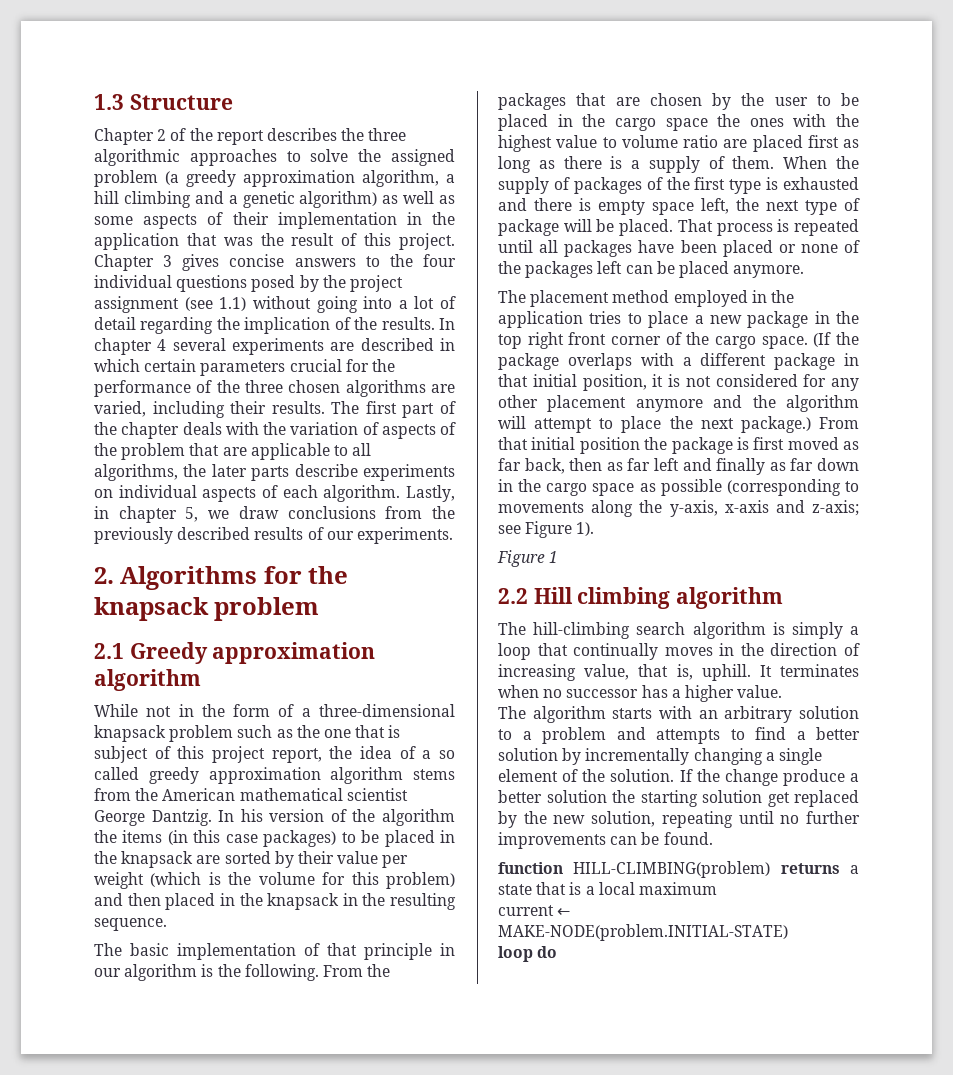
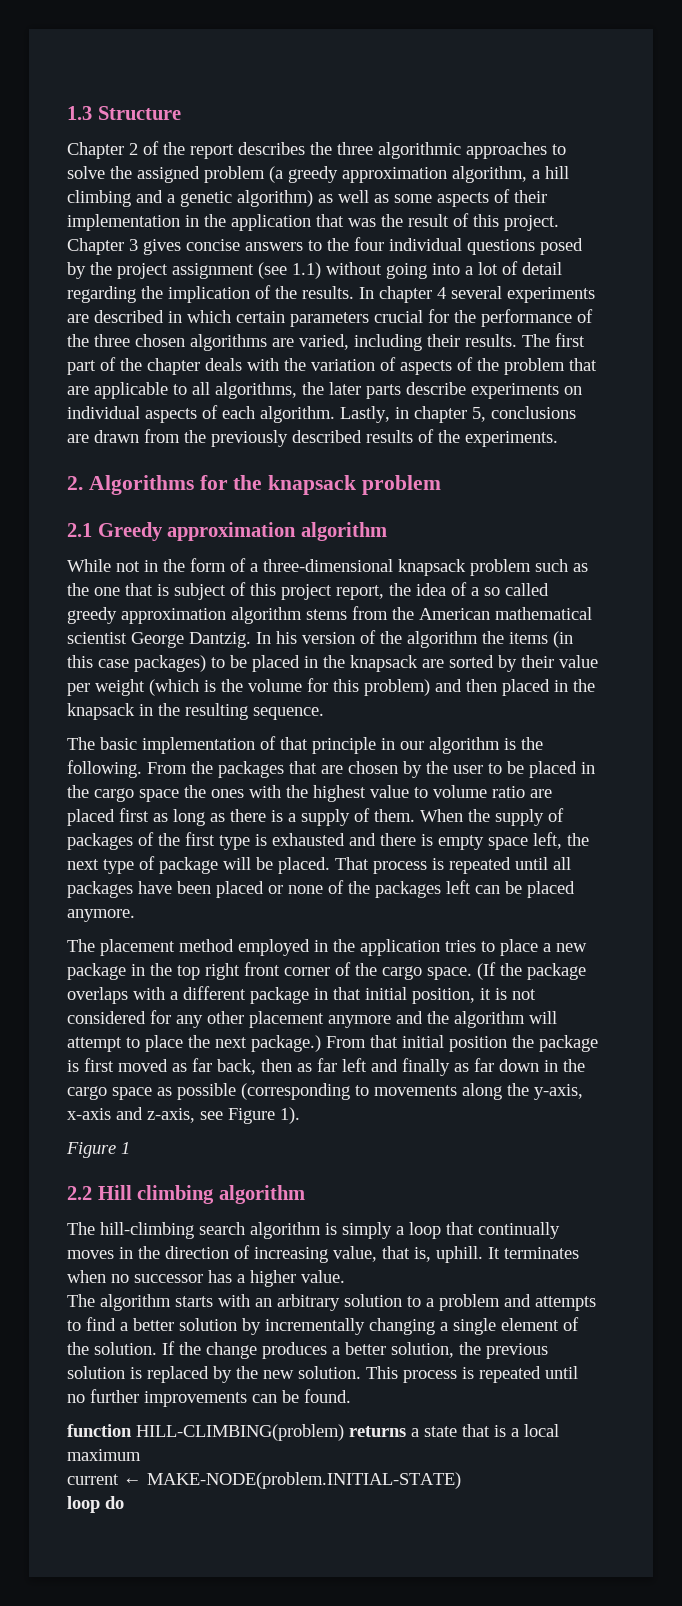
[208,506,376,519] we draw conclusions -> [491,406,576,419] [67,430,139,443] conclusions are drawn
[326,531,354,540] our -> [438,430,460,443] the
[812,500,859,516] z-axis; -> [147,1108,195,1123] z-axis,
[782,769,859,786] [498,790,859,807] [498,811,733,828] produce a better solution the starting solution get replaced by the new solution, repeating -> [262,1342,548,1359] [67,1366,541,1383] produces a better solution, the previous solution is replaced by the new solution. This process is repeated

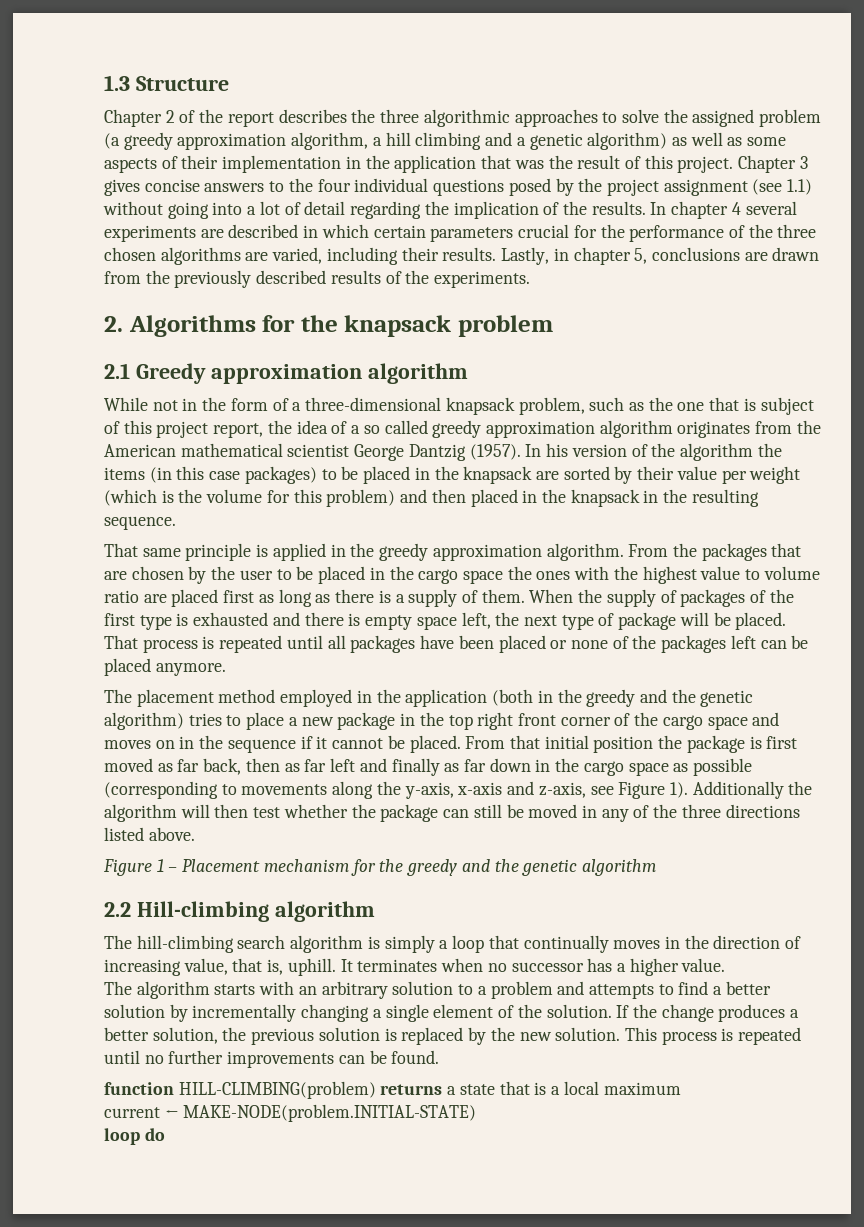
[522,333,585,347] [67,357,597,375] [67,382,582,399] [67,405,335,423] The first part of the chapter deals with the variation of aspects of the problem that are applicable to all algorithms, the later parts describe experiments on individual aspects of each algorithm. -> (497, 254) none
[470,559,531,576] problem -> [518,397,585,415] problem,
[306,609,347,620] stems -> [677,421,751,438] originates
[189,632,251,648] Dantzig. -> [408,444,521,461] Dantzig (1957).
[67,736,543,754] [67,760,142,778] The basic implementation of that principle in our algorithm is the following. -> [104,543,624,561] That same principle is applied in the greedy approximation algorithm.
(440, 947) none -> [492,689,754,707] [104,712,184,730] (both in the greedy and the genetic algorithm)
[427,962,586,980] [67,986,536,1004] [67,1010,557,1028] [67,1035,321,1052] space. (If the package overlaps with a different package in that initial position, it is not considered for any other placement anymore and the algorithm will attempt to place the next package.) -> [707,712,780,730] [104,735,461,753] space and moves on in the sequence if it cannot be placed.
[66,1142,130,1158] // Figure 1 -> [692,781,813,799] [104,804,800,822] [104,827,195,841] [103,859,656,876] Additionally the algorithm will then test whether the package can still be moved in any of the three directions listed above. // Figure 1 – Placement mechanism for the greedy and the genetic algorithm
[97,1185,215,1204] Hill climbing -> [136,901,269,922] Hill-climbing

